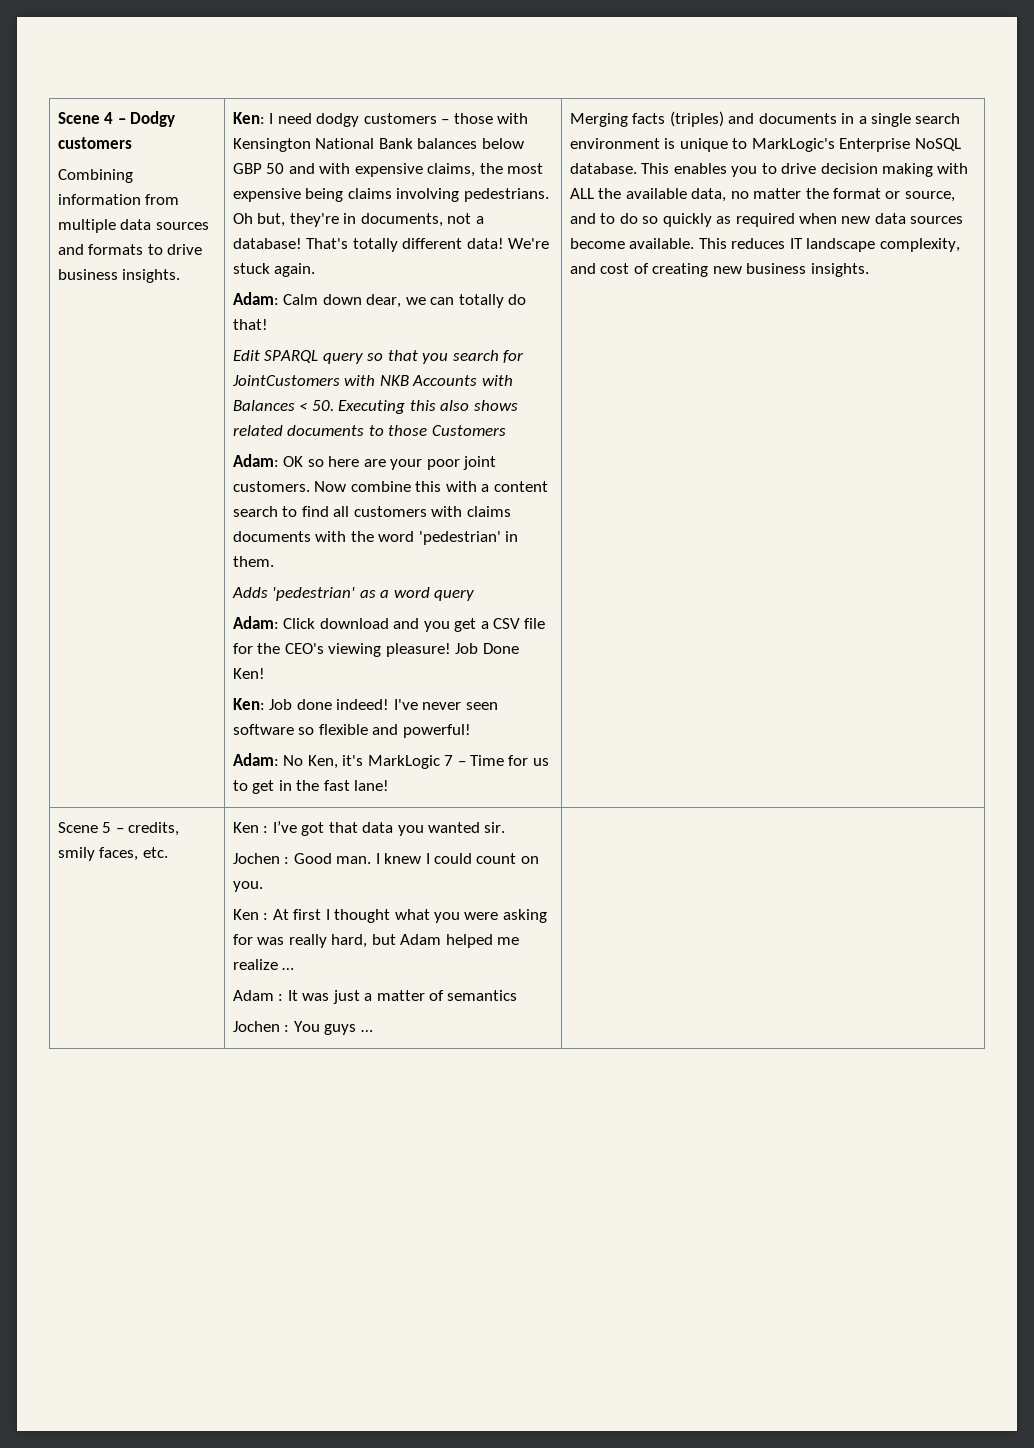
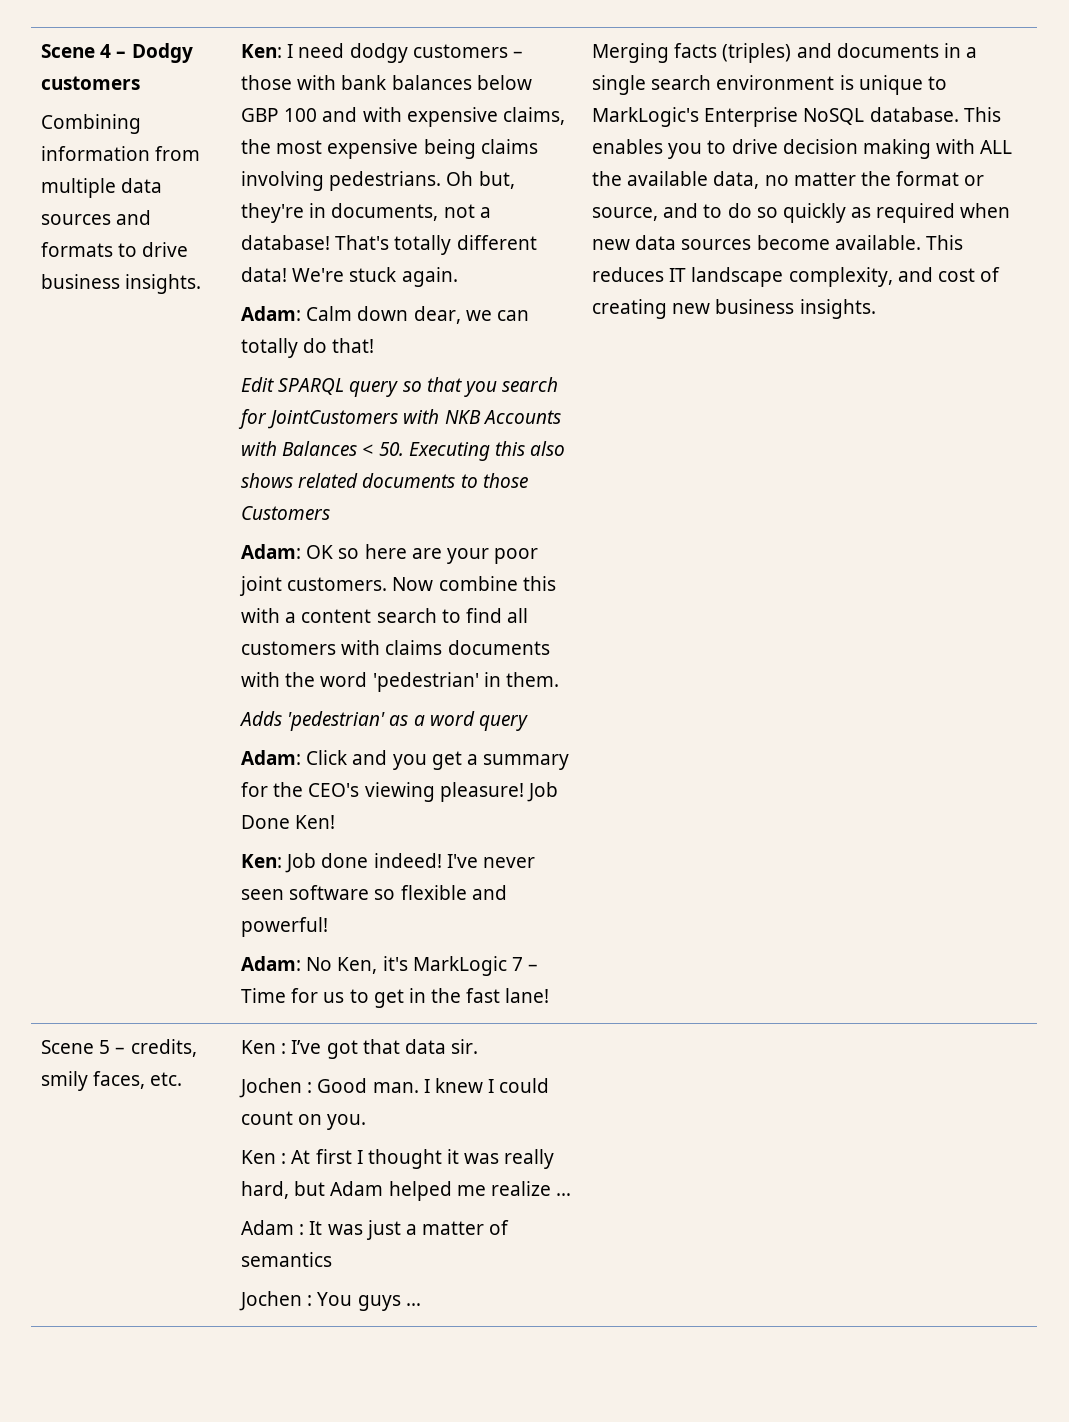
[232,138,413,152] Kensington National Bank -> [341,75,387,90] bank
[266,163,285,174] 50 -> [284,108,318,122] 100
[319,618,389,629] download -> (348, 757) none
[493,618,546,629] CSV file -> [482,754,569,770] summary
[397,822,481,836] you wanted -> (446, 1046) none
[394,909,547,923] [232,934,253,945] what you were asking for -> [446,1149,459,1164] it

